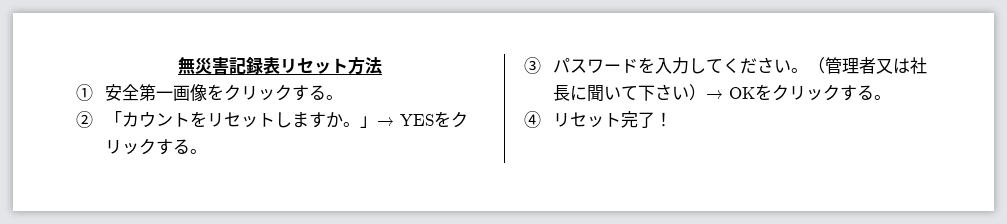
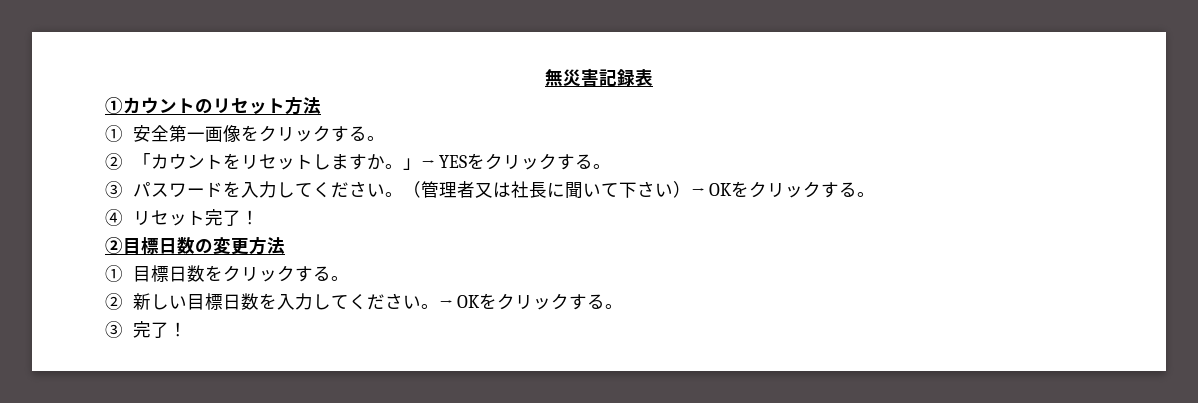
(280, 65) none -> [105,97,213,114] // ①カウントの
(673, 119) none -> [105,236,285,255] [105,265,349,282] [105,293,624,310] [105,321,187,338] // ②目標日数の変更方法 // ①目標日数をクリックする。 // ②新しい目標日数を入力してください。→ OKをクリックする。 // ③完了！

